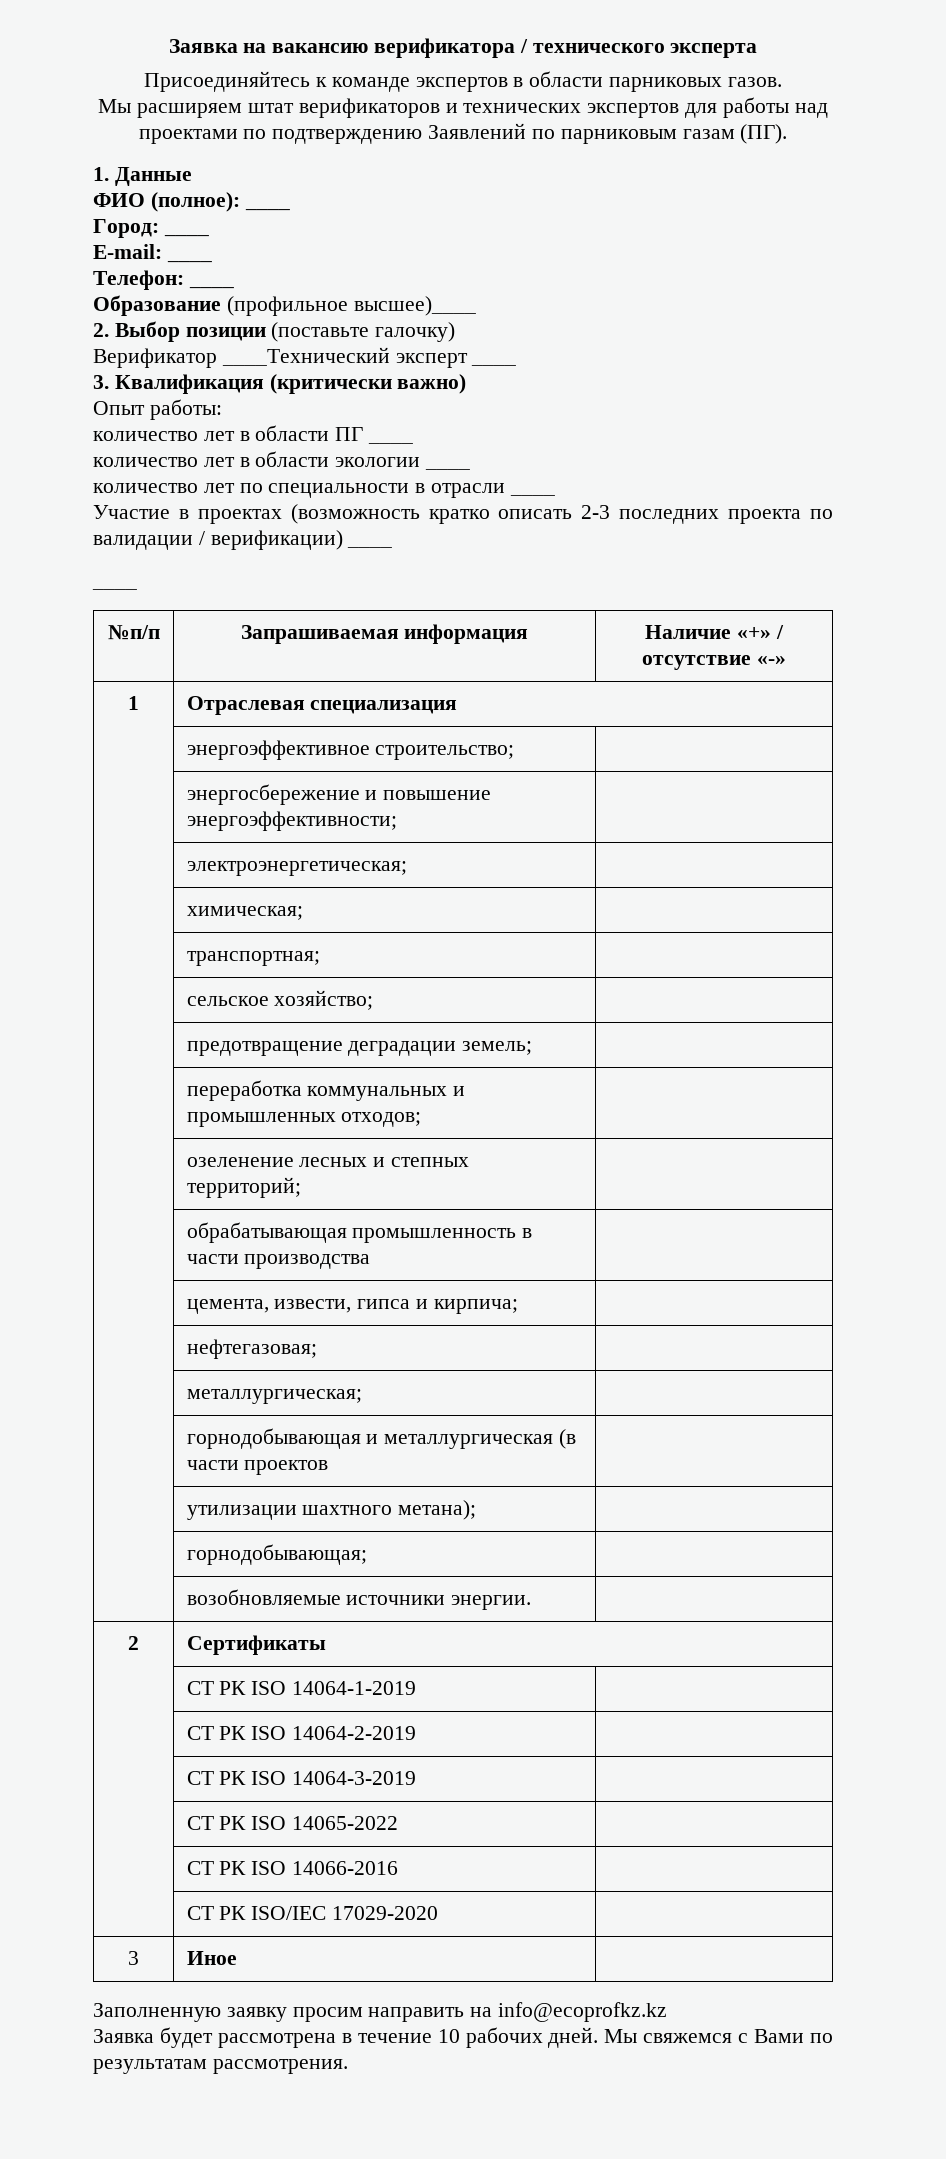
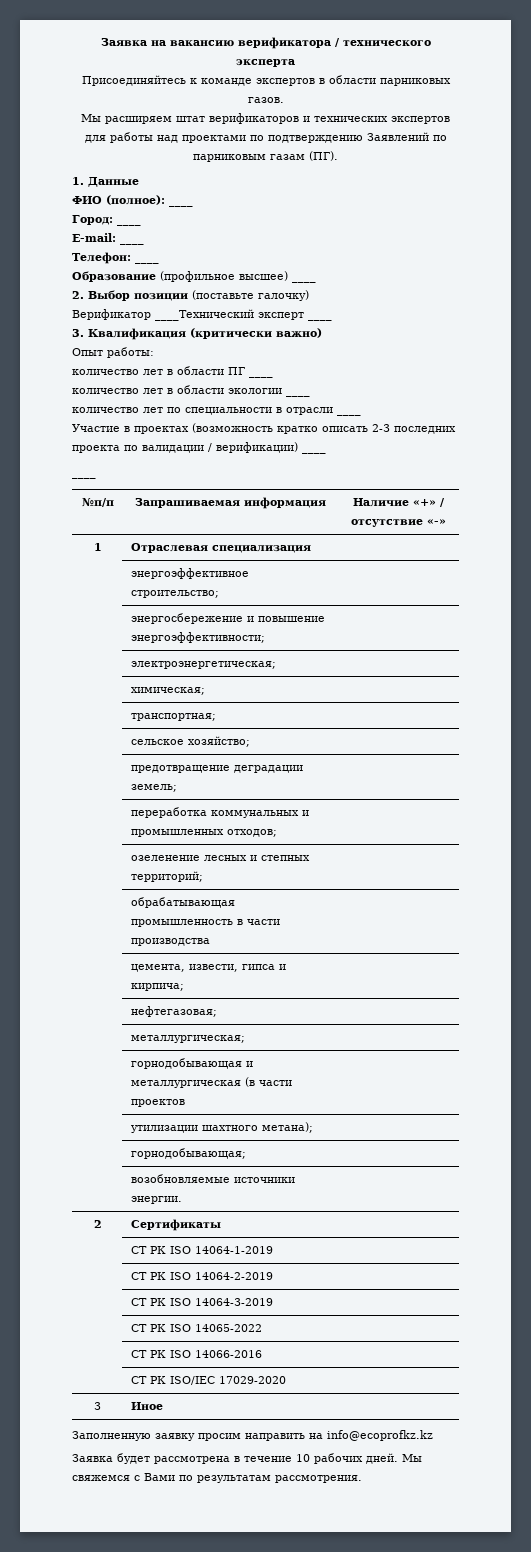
[353,296,476,316] высшее)____ -> [239,271,316,283] высшее) ____

